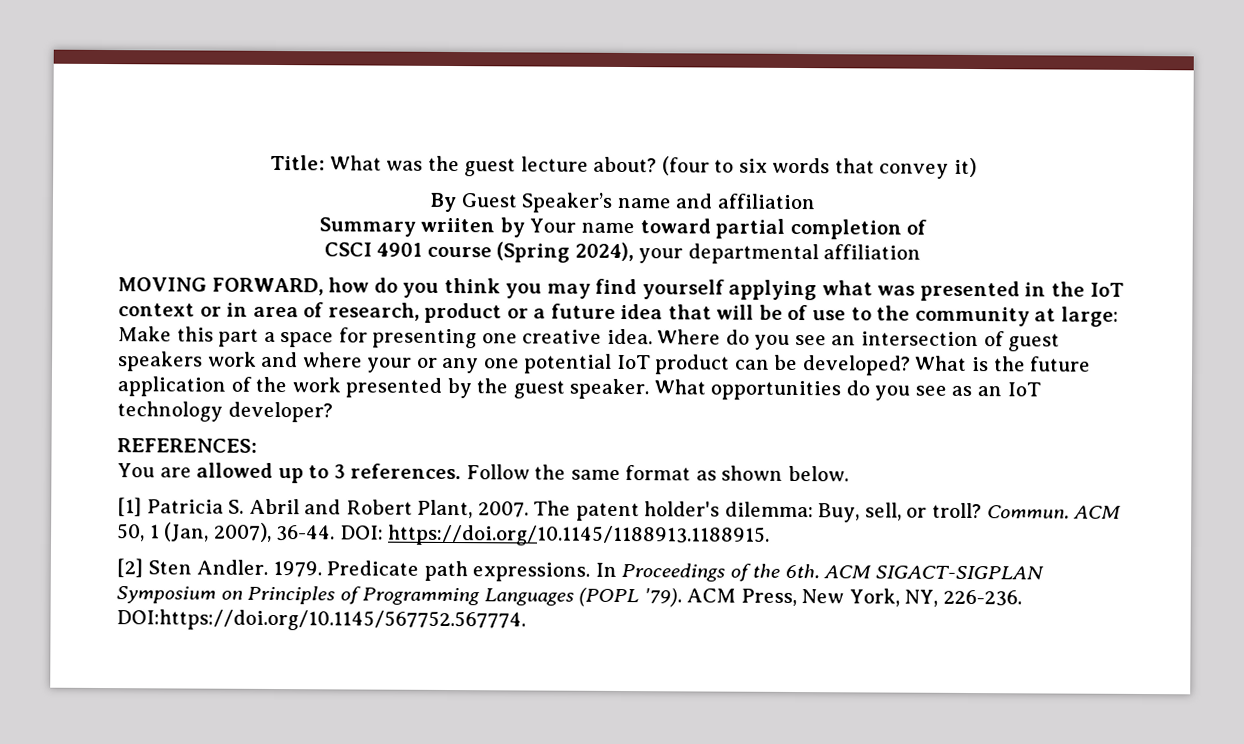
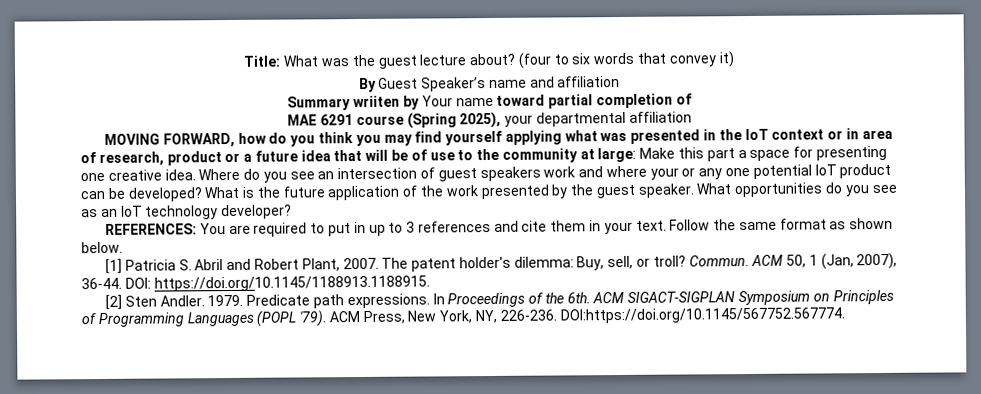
[323,242,423,257] CSCI 4901 -> [287,114,354,126] MAE 6291
[574,241,634,262] 2024), -> [459,111,502,129] 2025),
(257, 445) // -> (198, 229) none
[196,462,462,484] allowed up to 3 references. -> [253,220,667,237] required to put in up to 3 references and cite them in your text.

